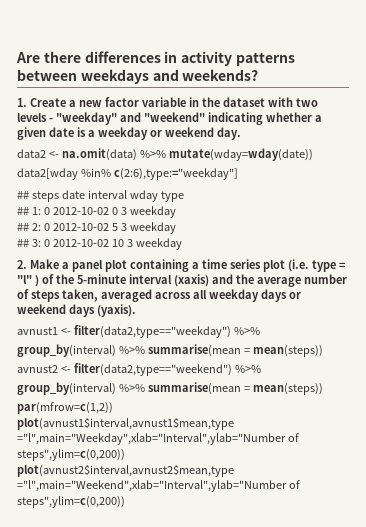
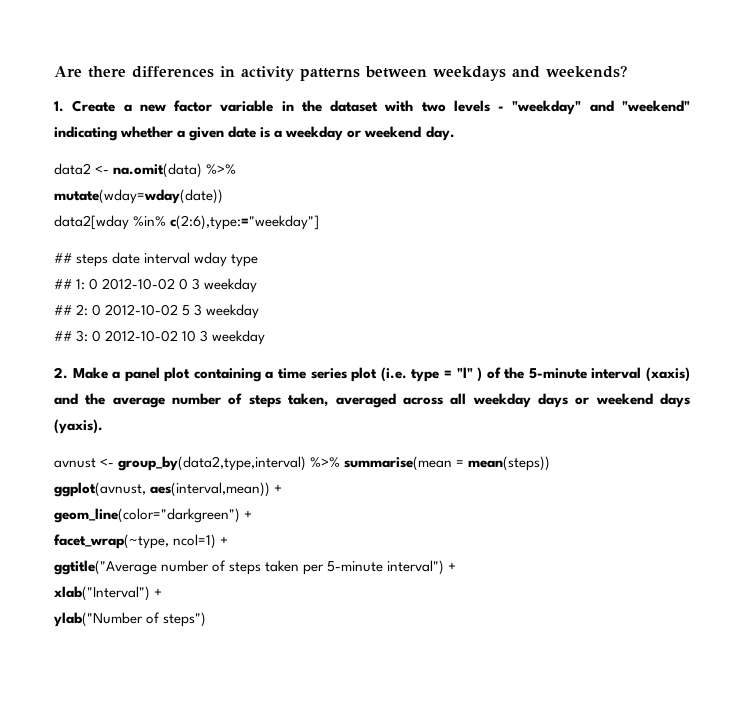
(166, 154) none -> (237, 169) //
[17,325,260,338] [17,344,323,357] [17,363,261,376] [17,382,323,395] [17,402,113,414] [17,417,234,430] [17,433,299,445] [17,449,125,461] [17,464,234,477] [17,480,300,492] [17,496,125,508] avnust1 <- filter(data2,type=="weekday") %>% // group_by(interval) %>% summarise(mean = mean(steps)) // avnust2 <- filter(data2,type=="weekend") %>% // group_by(interval) %>% summarise(mean = mean(steps)) // par(mfrow=c(1,2)) // plot(avnust1$interval,avnust1$mean,type ="l",main="Weekday",xlab="Interval",ylab="Number of steps",ylim=c(0,200)) // plot(avnust2$interval,avnust2$mean,type ="l",main="Weekend",xlab="Interval",ylab="Number of steps",ylim=c(0,200)) -> [54,456,551,471] [54,482,283,497] [54,508,253,523] [54,534,229,549] [54,560,457,575] [54,586,163,601] [53,612,207,627] avnust <- group_by(data2,type,interval) %>% summarise(mean = mean(steps)) // ggplot(avnust, aes(interval,mean)) + // geom_line(color="darkgreen") + // facet_wrap(~type, ncol=1) + // ggtitle("Average number of steps taken per 5-minute interval") + // xlab("Interval") + // ylab("Number of steps")

